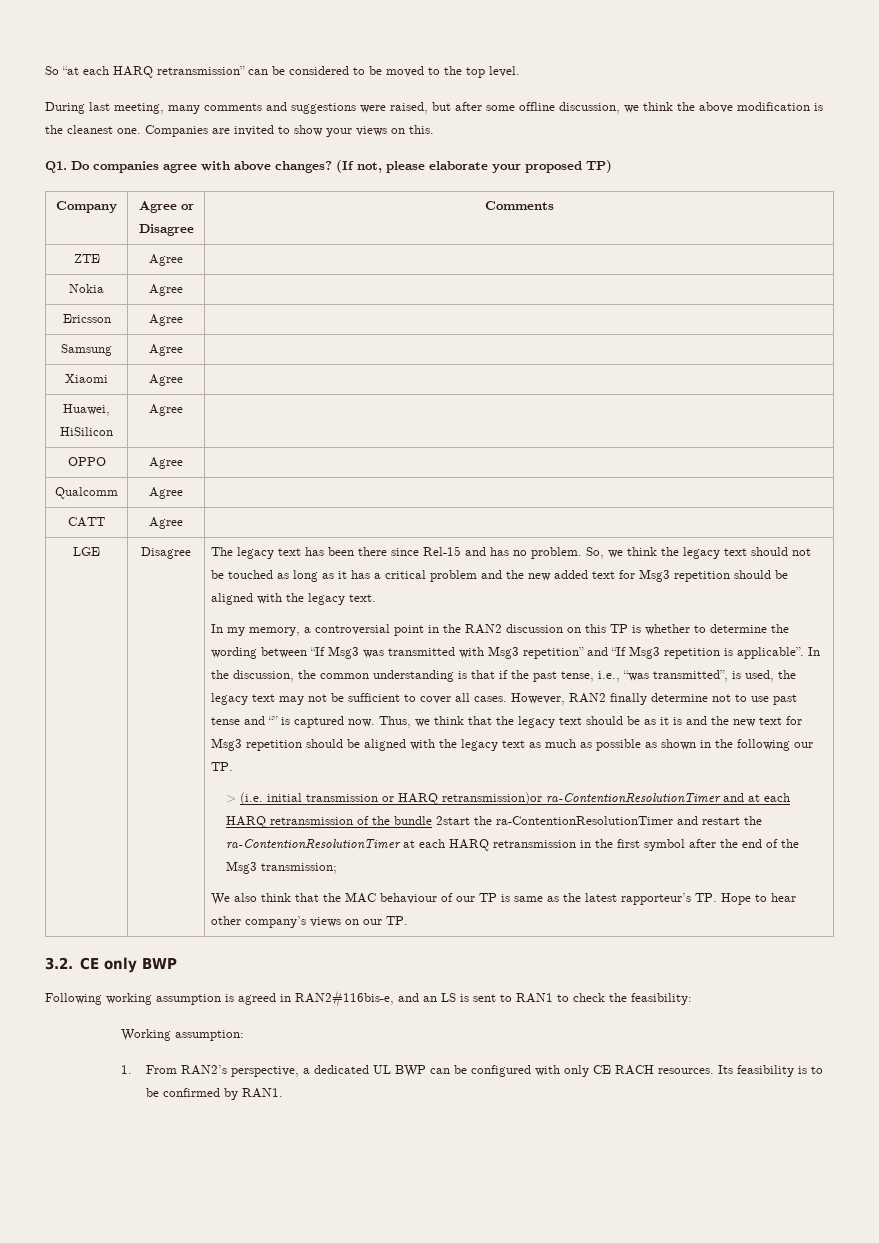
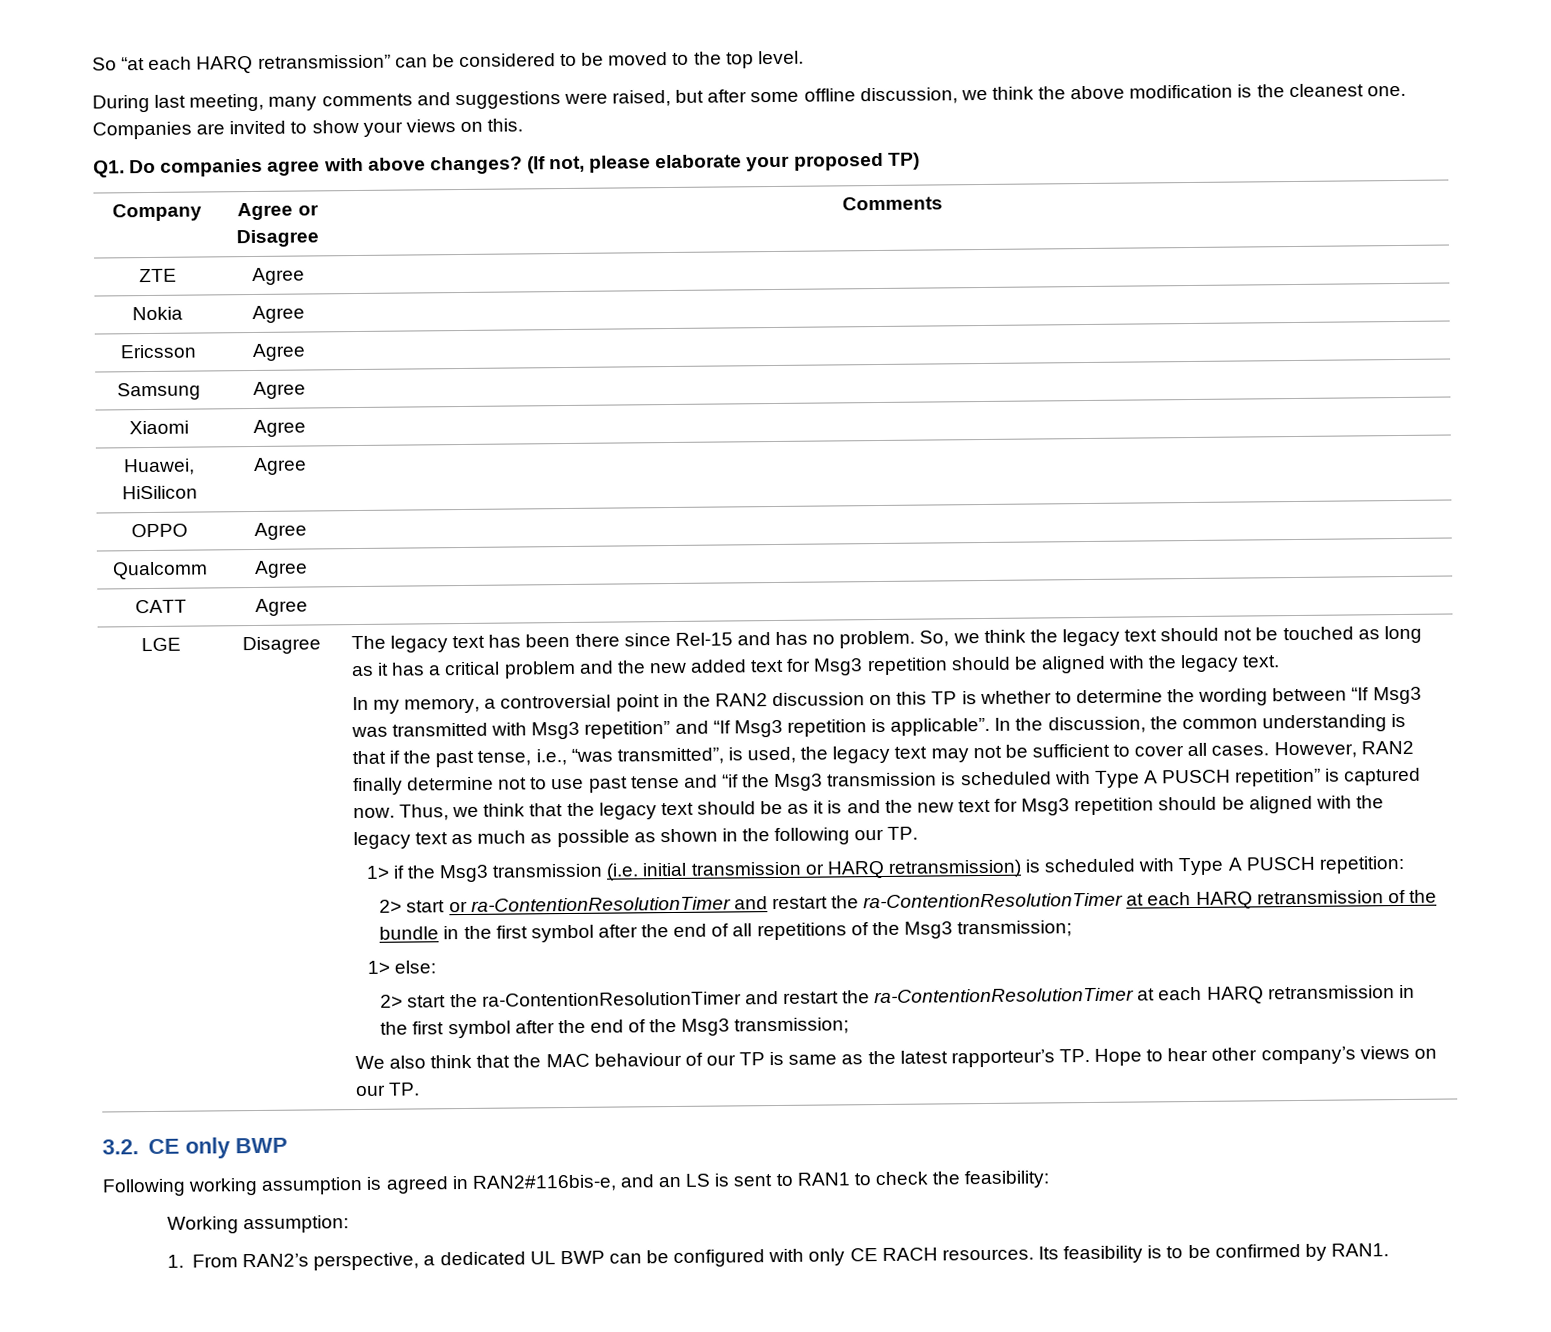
[268,716,279,725] “” -> [721,768,1322,792] “if the Msg3 transmission is scheduled with Type A PUSCH repetition”
[226,795,237,803] > -> [365,863,604,883] 1> if the Msg3 transmission
[442,792,745,805] retransmission)or ra-ContentionResolutionTimer and -> [887,855,1405,878] [379,892,1124,913] retransmission) is scheduled with Type A PUSCH repetition: // 2> start or ra-ContentionResolutionTimer and restart the ra-ContentionResolutionTimer
[436,816,471,825] 2start -> [443,920,1073,943] [366,960,436,974] [380,994,447,1008] in the first symbol after the end of all repetitions of the Msg3 transmission; // 1> else: // 2> start

